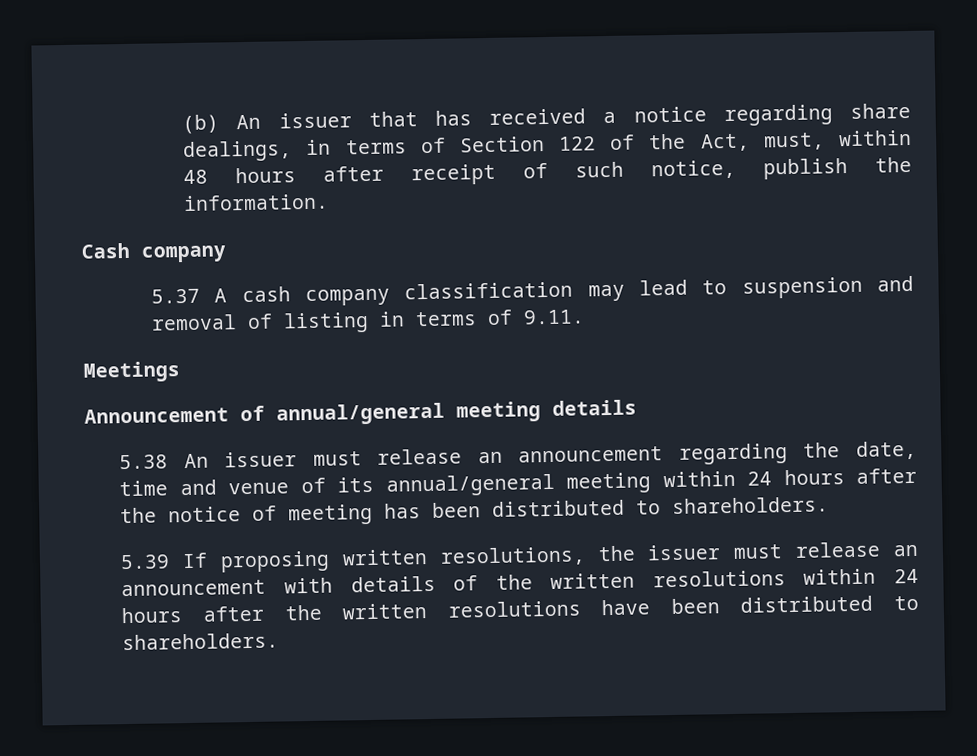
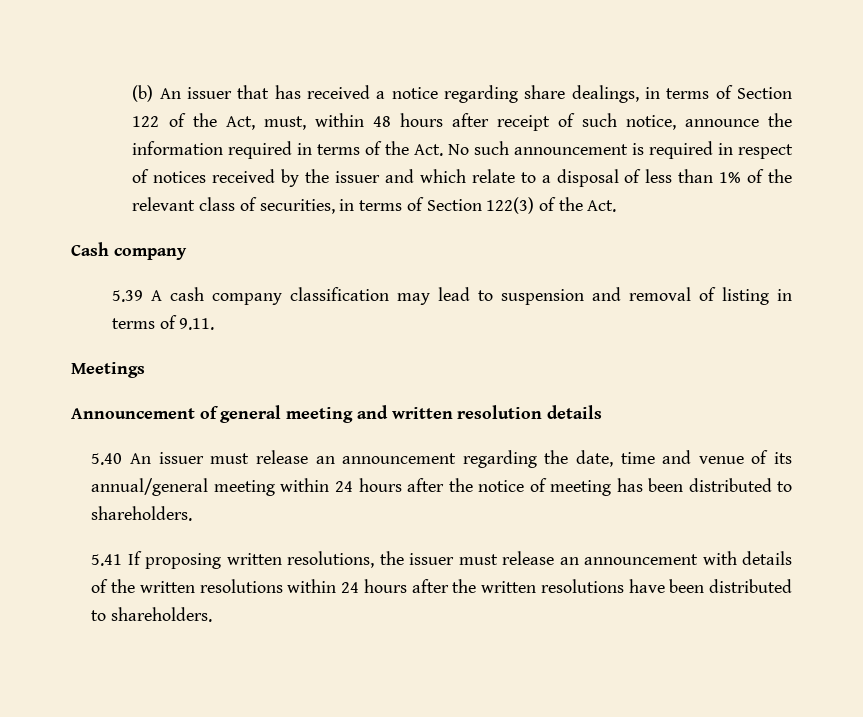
[763,156,912,180] [183,193,330,212] publish the information. -> [684,113,792,127] [132,141,794,159] [132,169,792,187] [132,197,617,214] announce the information required in terms of the Act. No such announcement is required in respect of notices received by the issuer and which relate to a disposal of less than 1% of the relevant class of securities, in terms of Section 122(3) of the Act.
[150,288,200,304] 5.37 -> [111,290,143,302] 5.39
[276,401,541,426] annual/general meeting -> [220,405,543,423] general meeting and written resolution
[119,454,169,470] 5.38 -> [91,453,123,465] 5.40
[120,554,171,570] 5.39 -> [91,554,123,566] 5.41

